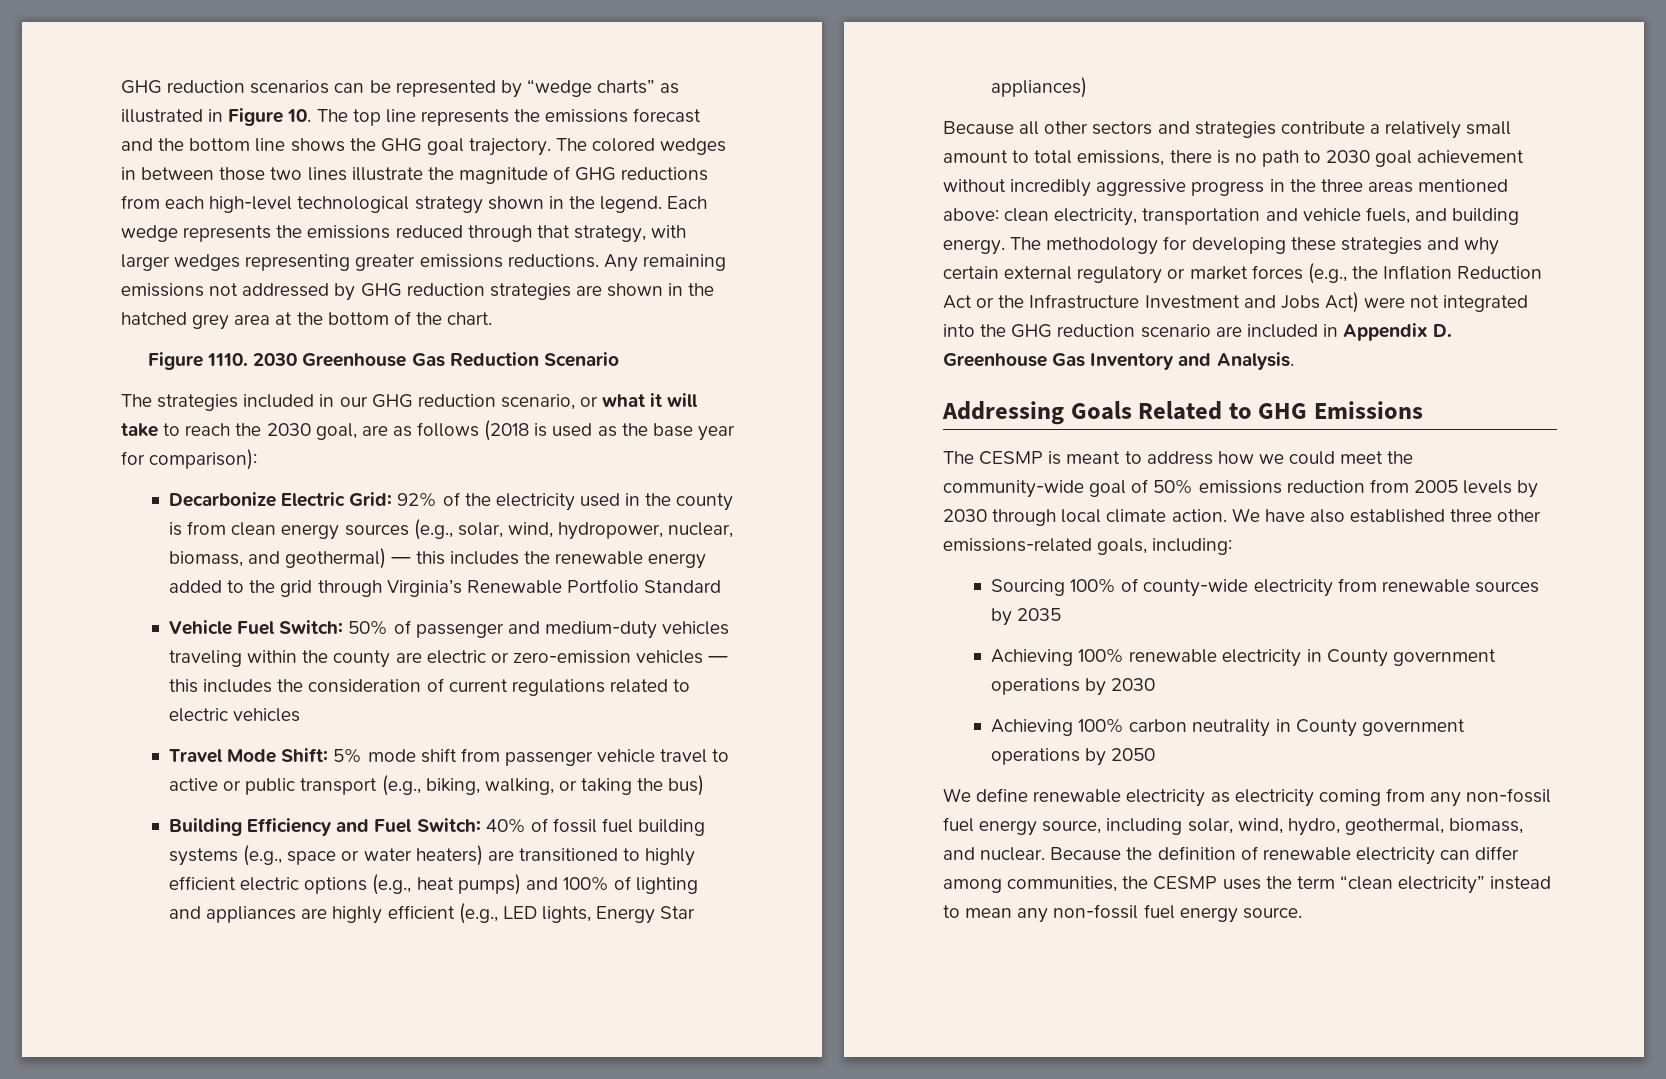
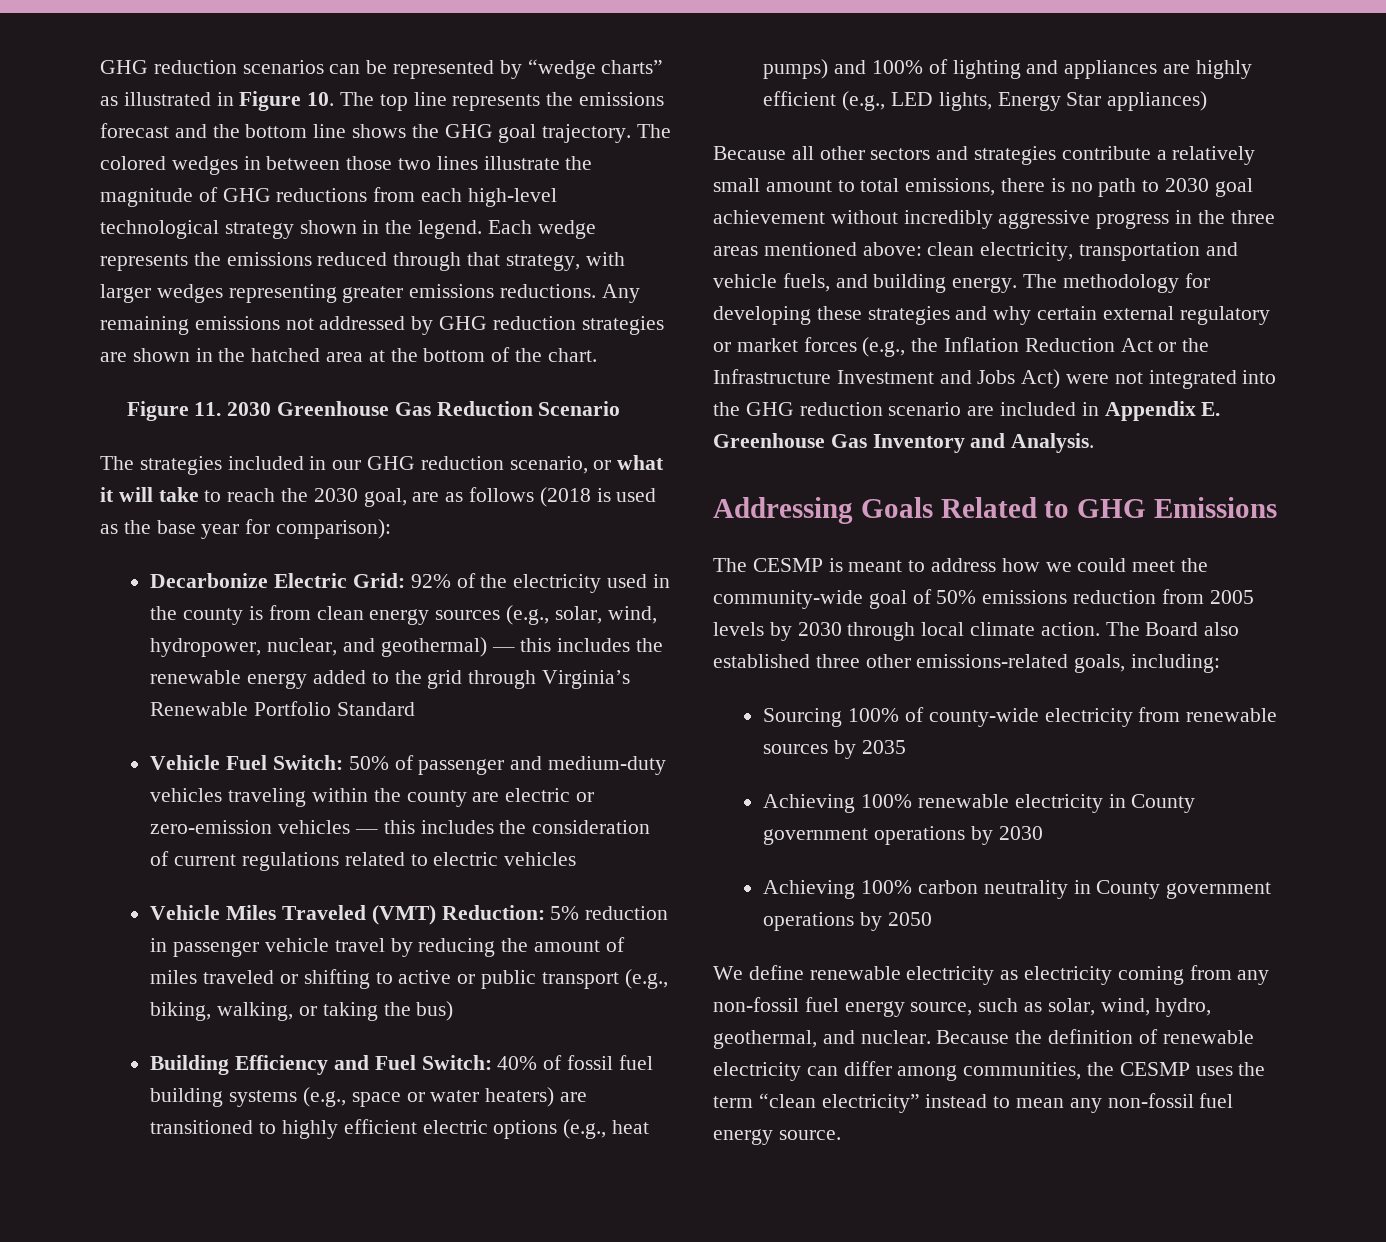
[192,314,230,330] grey -> (321, 355) none
[207,353,249,366] 1110. -> [194,402,222,416] 11.
[168,551,243,567] biomass, -> (338, 647) none
[168,748,708,766] Travel Mode Shift: 5% mode shift from passenger vehicle travel -> [150,905,669,925] [150,937,625,957] [150,969,370,989] Vehicle Miles Traveled (VMT) Reduction: 5% reduction in passenger vehicle travel by reducing the amount of miles traveled or shifting
[1433,324,1453,337] D. -> [1201,402,1221,416] E.
[1231,508,1305,522] We have -> [1105,622,1199,636] The Board
[1106,818,1183,835] including -> [978,998,1043,1012] such as
[1449,818,1524,834] biomass, -> (817, 1039) none

